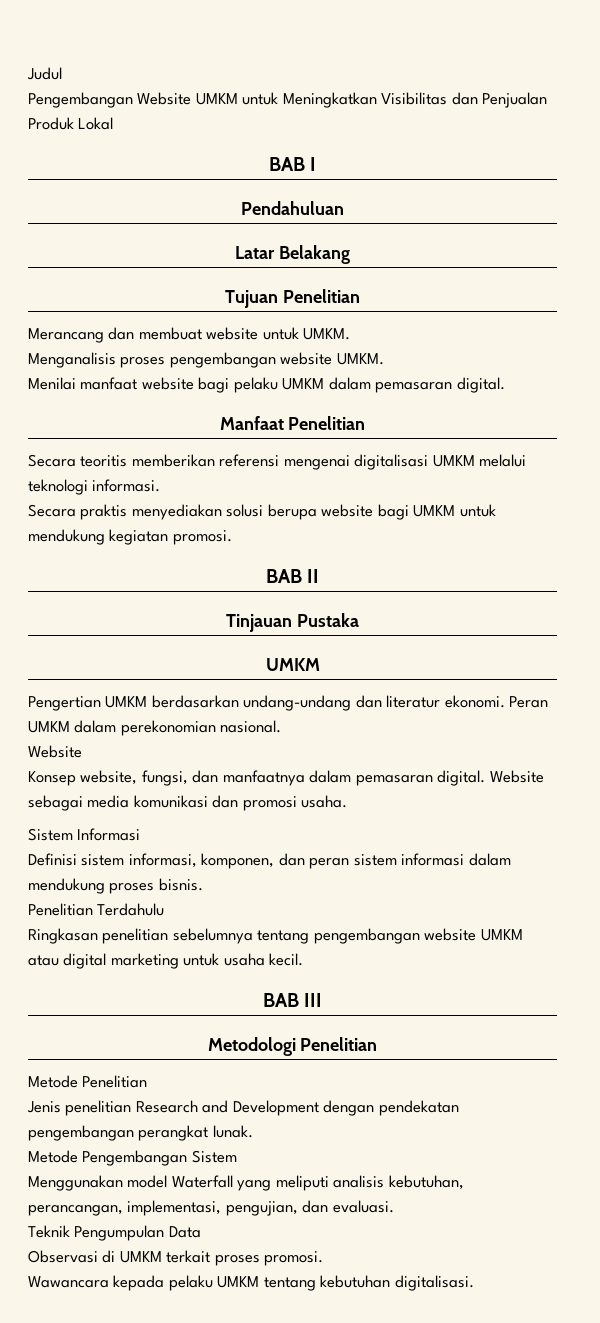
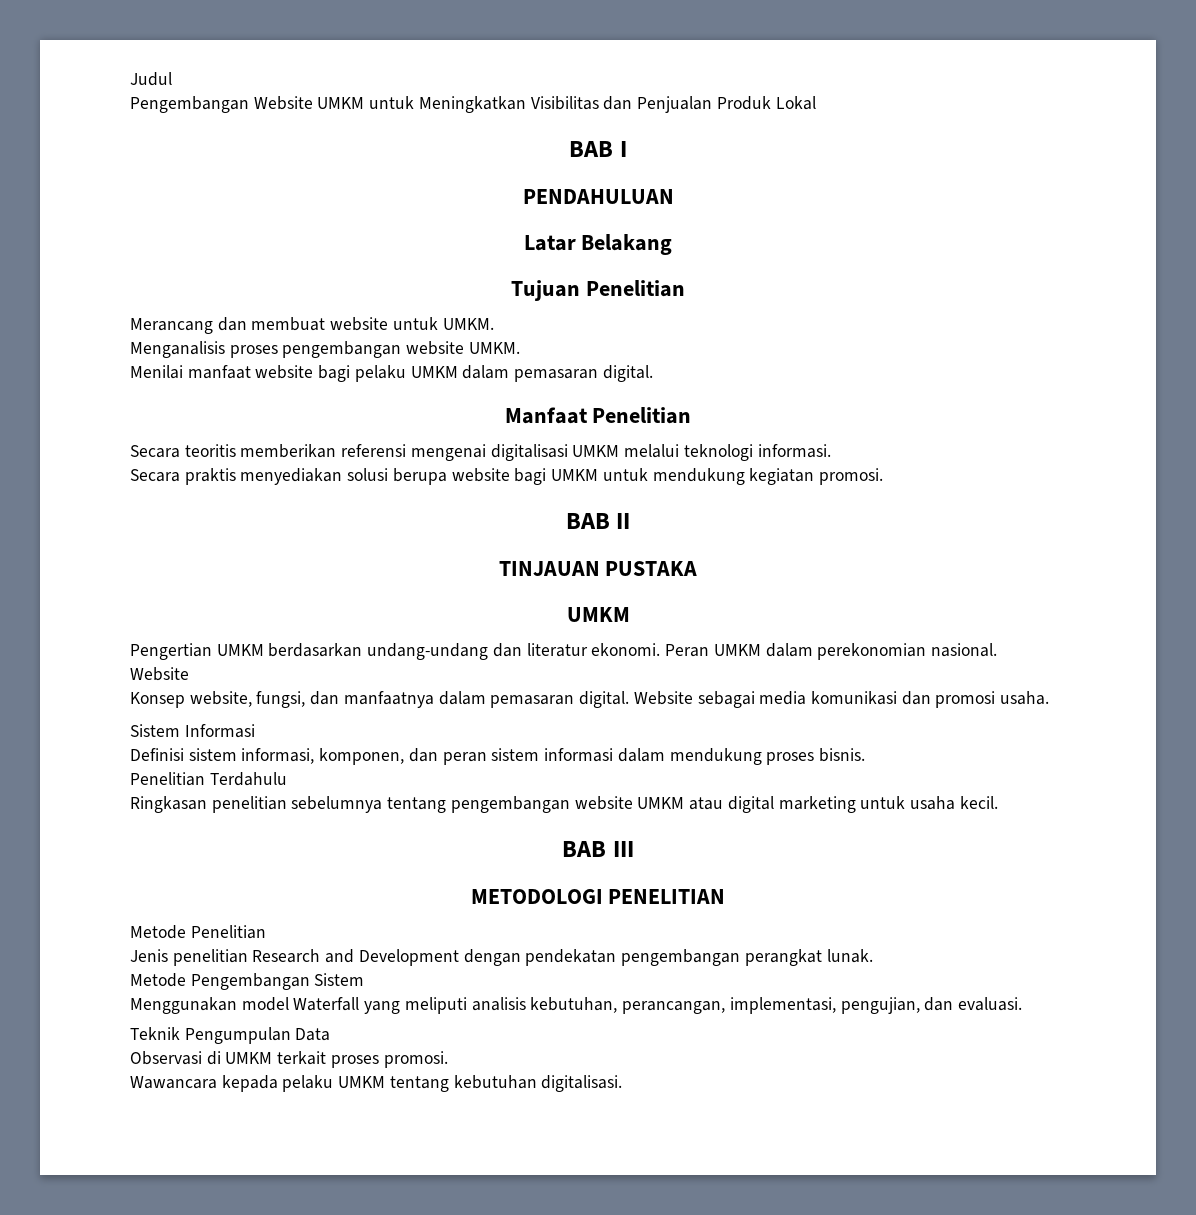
[241,201,344,215] Pendahuluan -> [522,189,674,204] PENDAHULUAN
[226,613,359,632] Tinjauan Pustaka -> [498,561,698,576] TINJAUAN PUSTAKA
[207,1037,378,1056] Metodologi Penelitian -> [470,889,726,904] METODOLOGI PENELITIAN

